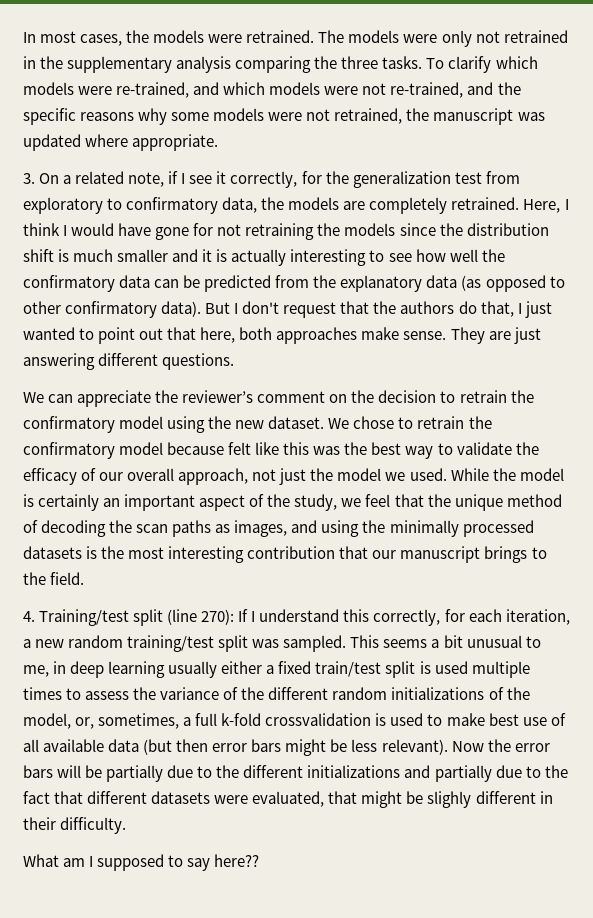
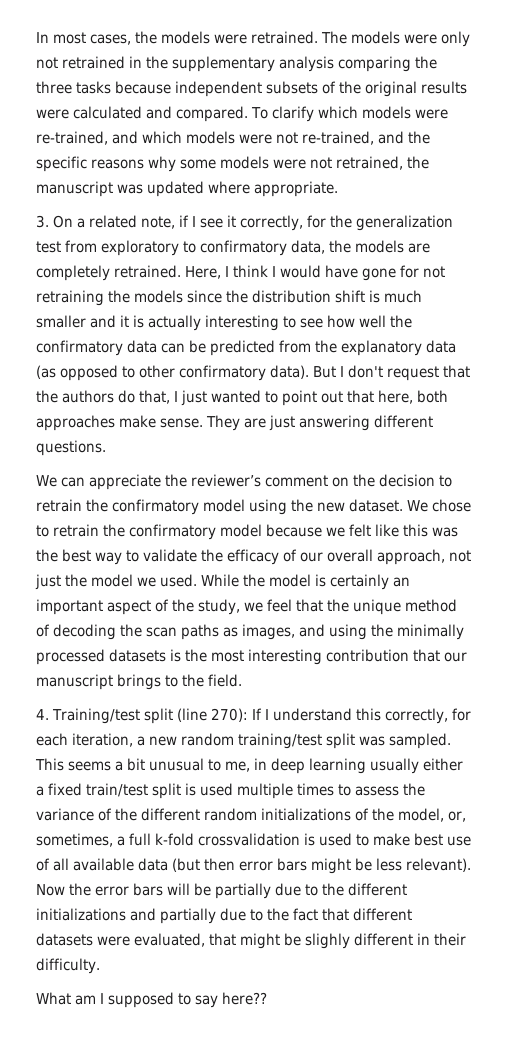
[382,56,423,69] tasks. -> [76,81,467,97] [36,106,248,122] tasks because independent subsets of the original results were calculated and compared.
(225, 448) none -> [326,527,345,537] we

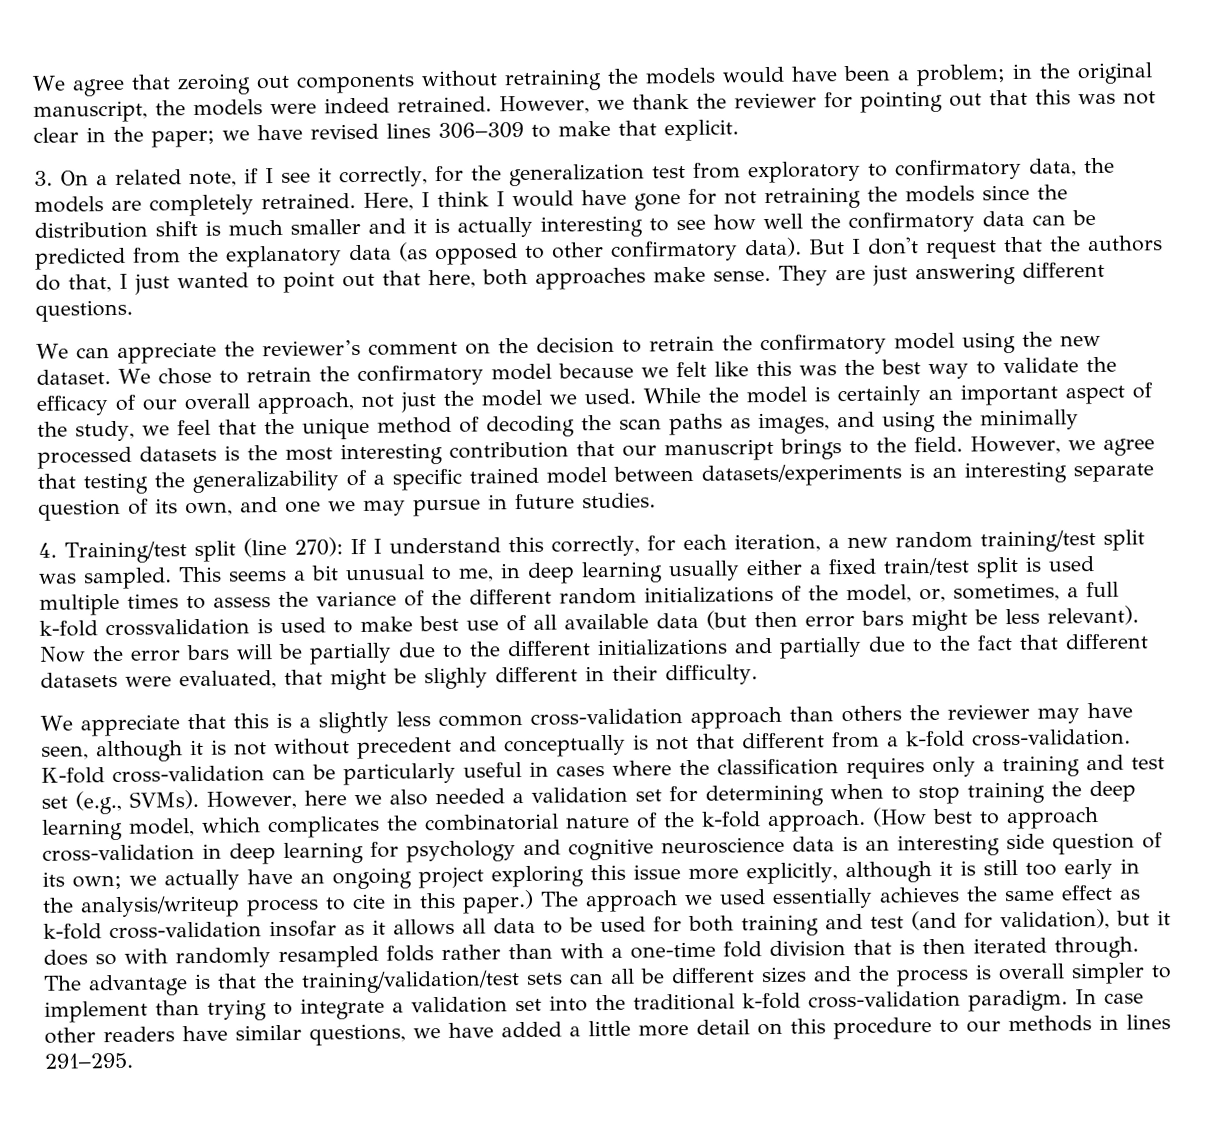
[36,31,470,47] [36,56,437,72] [36,81,467,97] [36,106,448,122] [36,131,430,145] [36,156,429,172] [36,181,338,197] In most cases, the models were retrained. The models were only not retrained in the supplementary analysis comparing the three tasks because independent subsets of the original results were calculated and compared. To clarify which models were re-trained, and which models were not re-trained, and the specific reasons why some models were not retrained, the manuscript was updated where appropriate. -> [32,62,1153,97] [33,89,1156,123] [33,119,739,148] We agree that zeroing out components without retraining the models would have been a problem; in the original manuscript, the models were indeed retrained. However, we thank the reviewer for pointing out that this was not clear in the paper; we have revised lines 306–309 to make that explicit.
(242, 680) none -> [970,435,1155,456] [37,461,1154,495] [38,492,656,521] However, we agree that testing the generalizability of a specific trained model between datasets/experiments is an interesting separate question of its own, and one we may pursue in future studies.
[36,992,267,1008] What am I supposed to say here?? -> [40,702,1133,737] [41,728,1131,763] [41,754,1165,786] [41,780,1136,815] [42,806,1099,841] [42,832,1163,865] [42,858,1140,891] [42,884,1141,919] [43,908,1171,940] [43,936,1139,969] [43,962,1172,997] [44,989,1144,1023] [44,1014,1171,1046] [44,1052,134,1069] We appreciate that this is a slightly less common cross-validation approach than others the reviewer may have seen, although it is not without precedent and conceptually is not that different from a k-fold cross-validation. K-fold cross-validation can be particularly useful in cases where the classification requires only a training and test set (e.g., SVMs). However, here we also needed a validation set for determining when to stop training the deep learning model, which complicates the combinatorial nature of the k-fold approach. (How best to approach cross-validation in deep learning for psychology and cognitive neuroscience data is an interesting side question of its own; we actually have an ongoing project exploring this issue more explicitly, although it is still too early in the analysis/writeup process to cite in this paper.) The approach we used essentially achieves the same effect as k-fold cross-validation insofar as it allows all data to be used for both training and test (and for validation), but it does so with randomly resampled folds rather than with a one-time fold division that is then iterated through. The advantage is that the training/validation/test sets can all be different sizes and the process is overall simpler to implement than trying to integrate a validation set into the traditional k-fold cross-validation paradigm. In case other readers have similar questions, we have added a little more detail on this procedure to our methods in lines 291–295.

